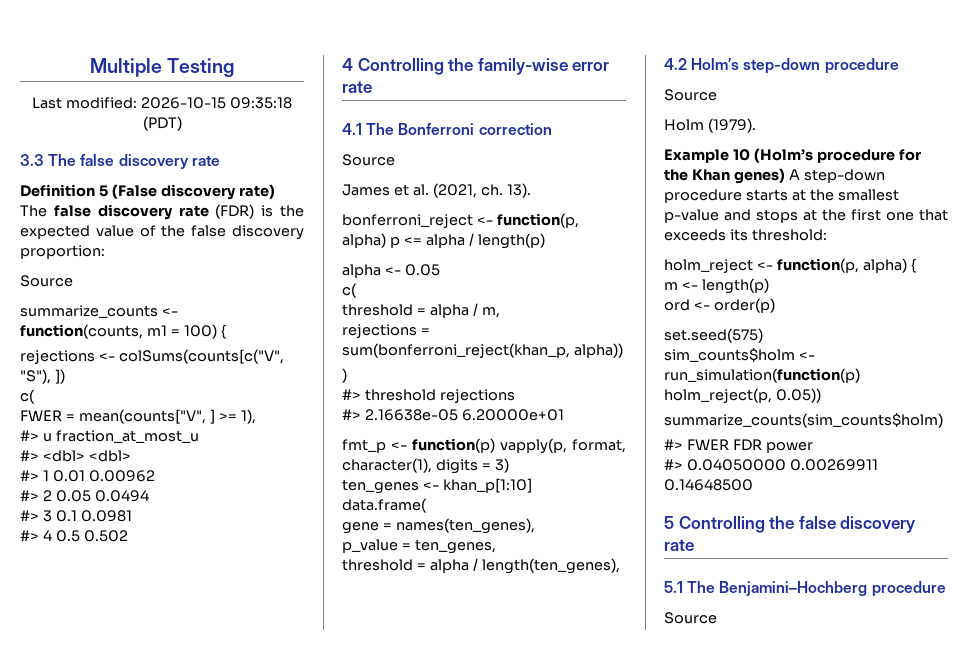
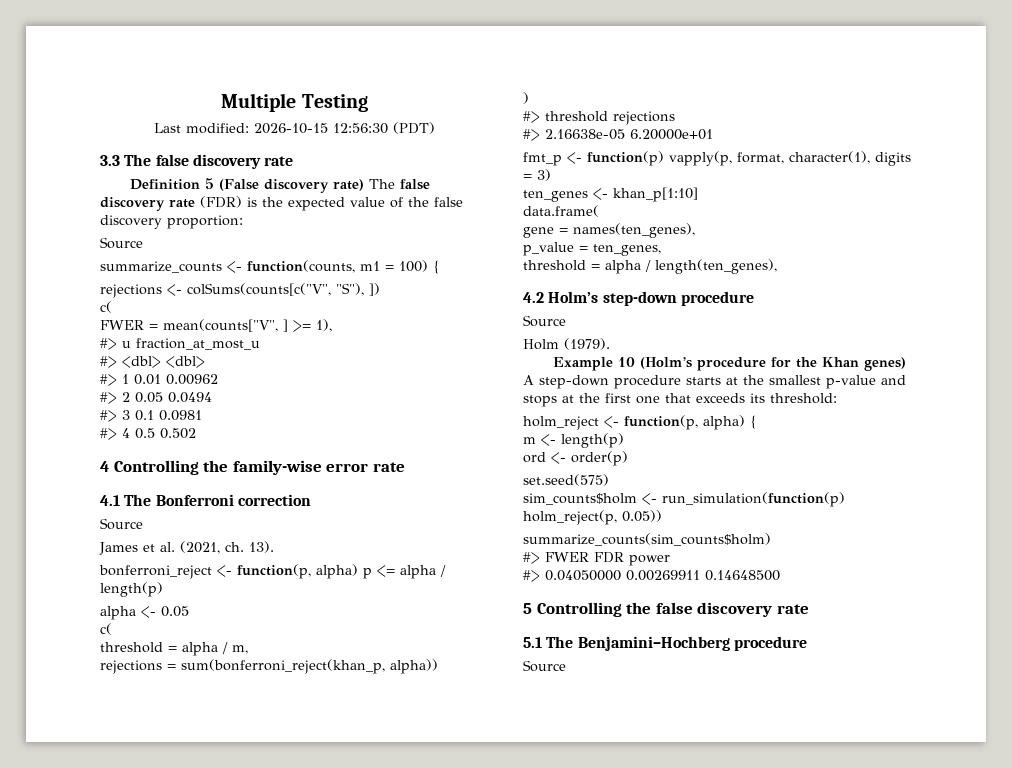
[229,97,292,109] 09:35:18 -> [333,123,388,134] 12:56:30

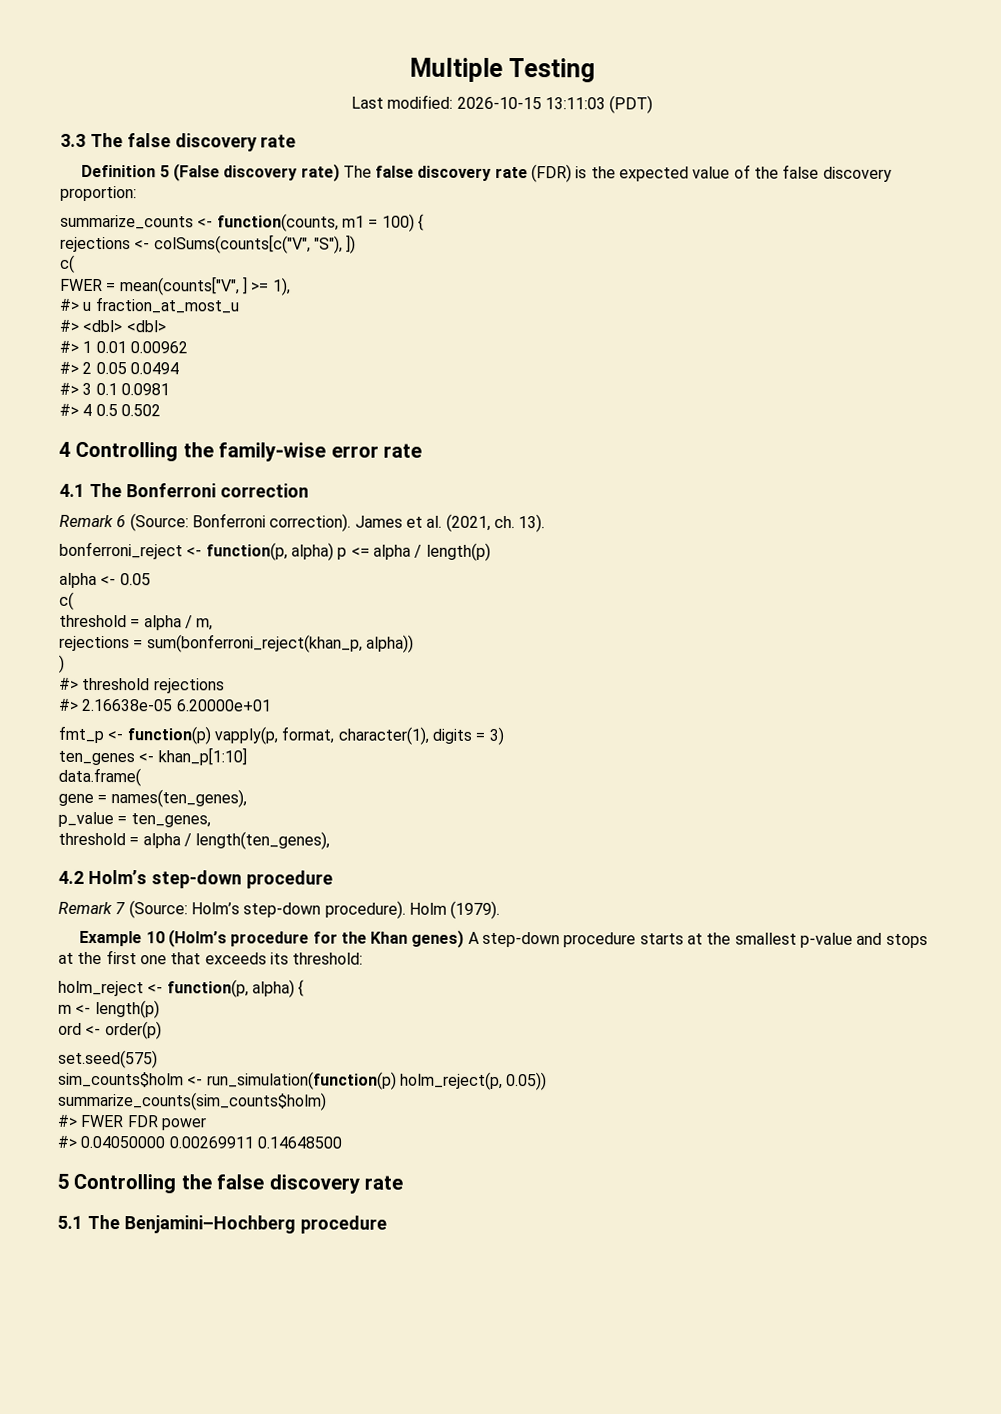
[333,123,388,134] 12:56:30 -> [544,97,606,110] 13:11:03
[100,237,143,249] // Source -> (137, 193) none
[100,518,143,530] Source // -> [59,513,352,532] Remark 6 (Source: Bonferroni correction).
[523,315,566,327] Source // -> [58,900,406,919] Remark 7 (Source: Holm’s step-down procedure).
[523,660,566,672] // Source -> (387, 1224) none

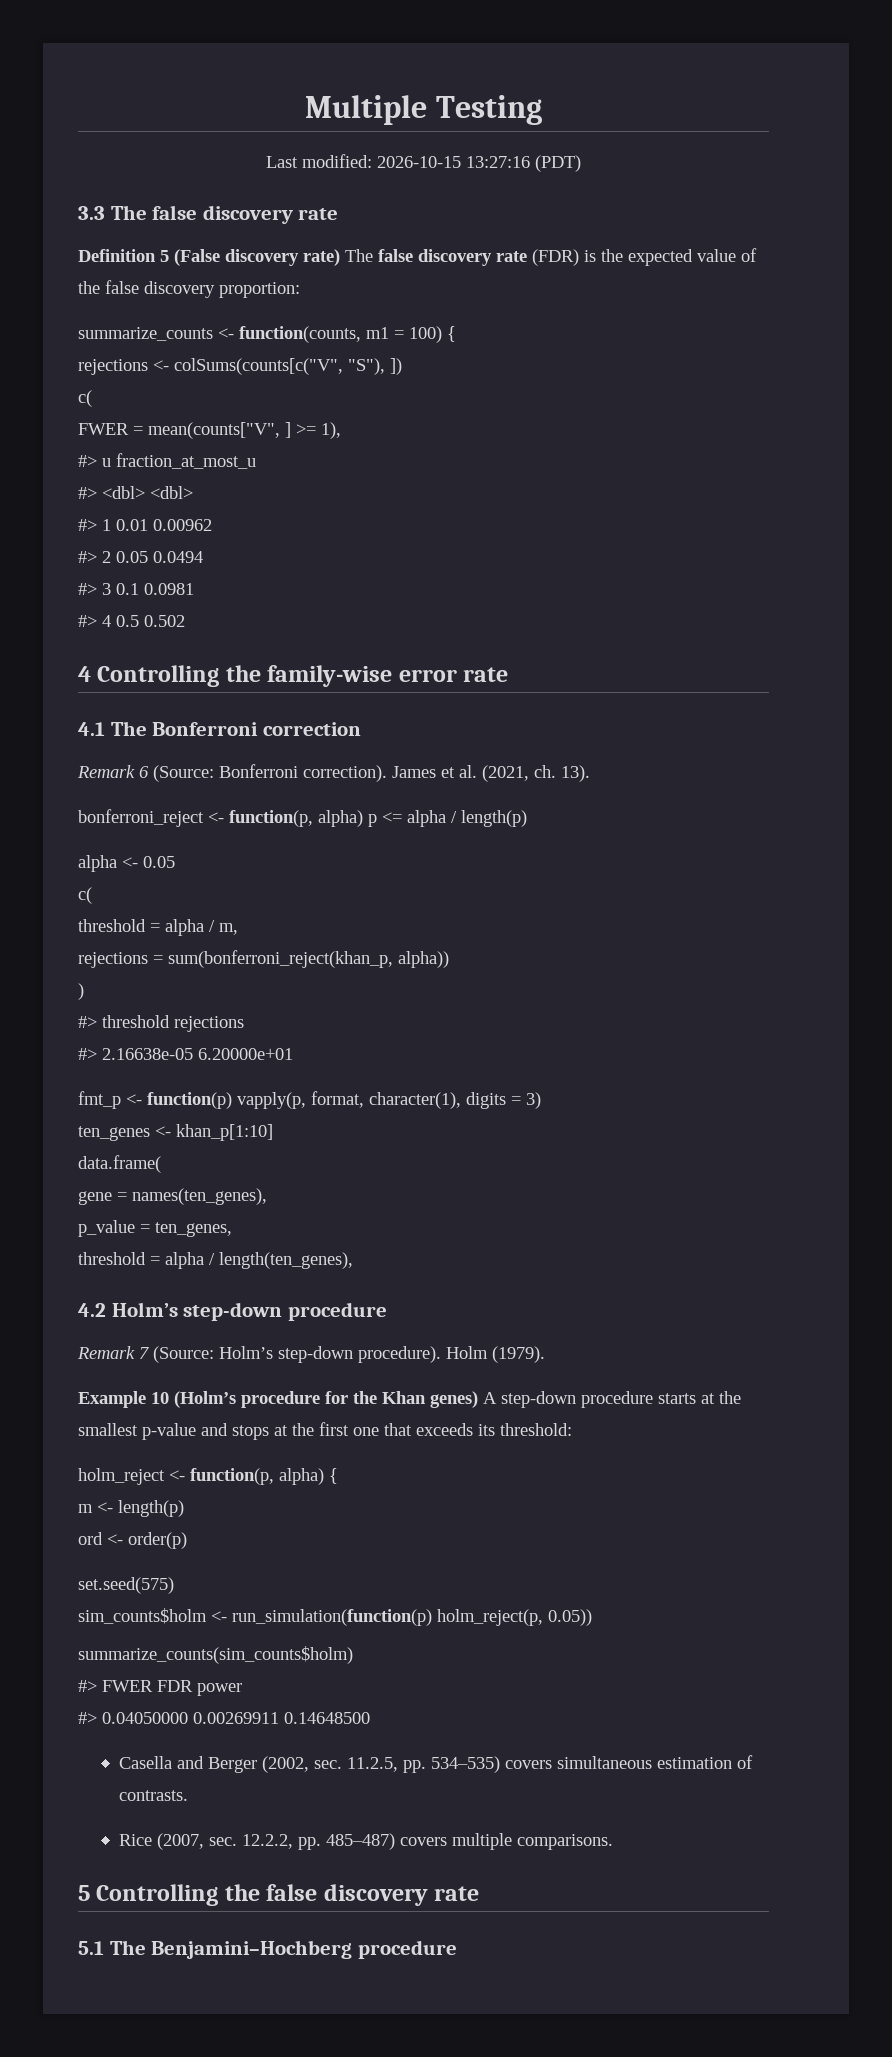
[544,97,606,110] 13:11:03 -> [466,156,530,168] 13:27:16
(342, 1142) none -> [118,1755,753,1773] [118,1790,188,1801] [118,1833,613,1850] // Casella and Berger (2002, sec. 11.2.5, pp. 534–535) covers simultaneous estimation of contrasts. // Rice (2007, sec. 12.2.2, pp. 485–487) covers multiple comparisons.

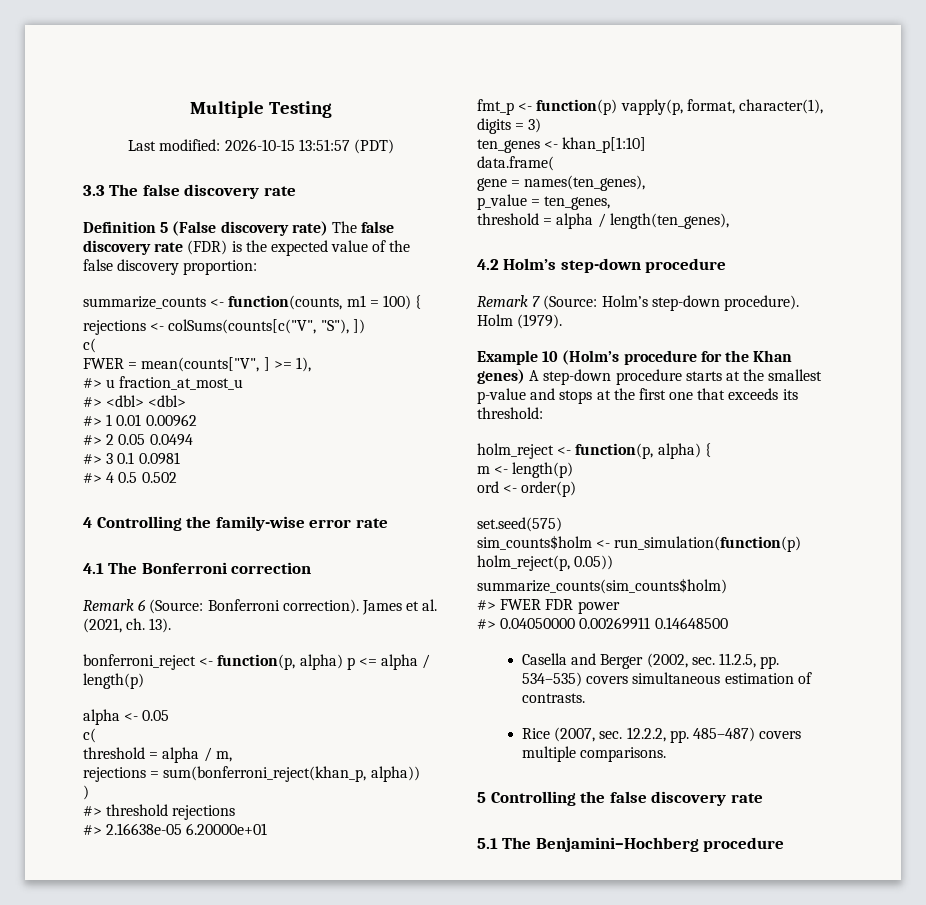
[466,156,530,168] 13:27:16 -> [298,139,350,151] 13:51:57

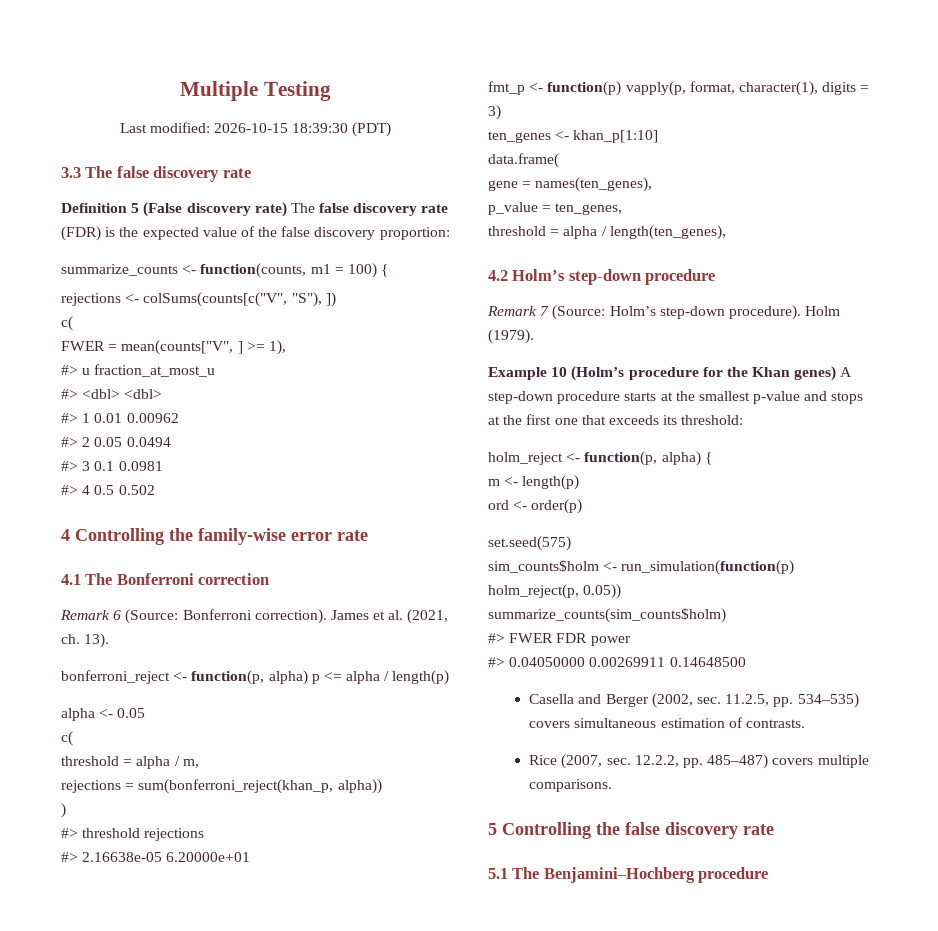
[298,139,350,151] 13:51:57 -> [292,123,349,133] 18:39:30

